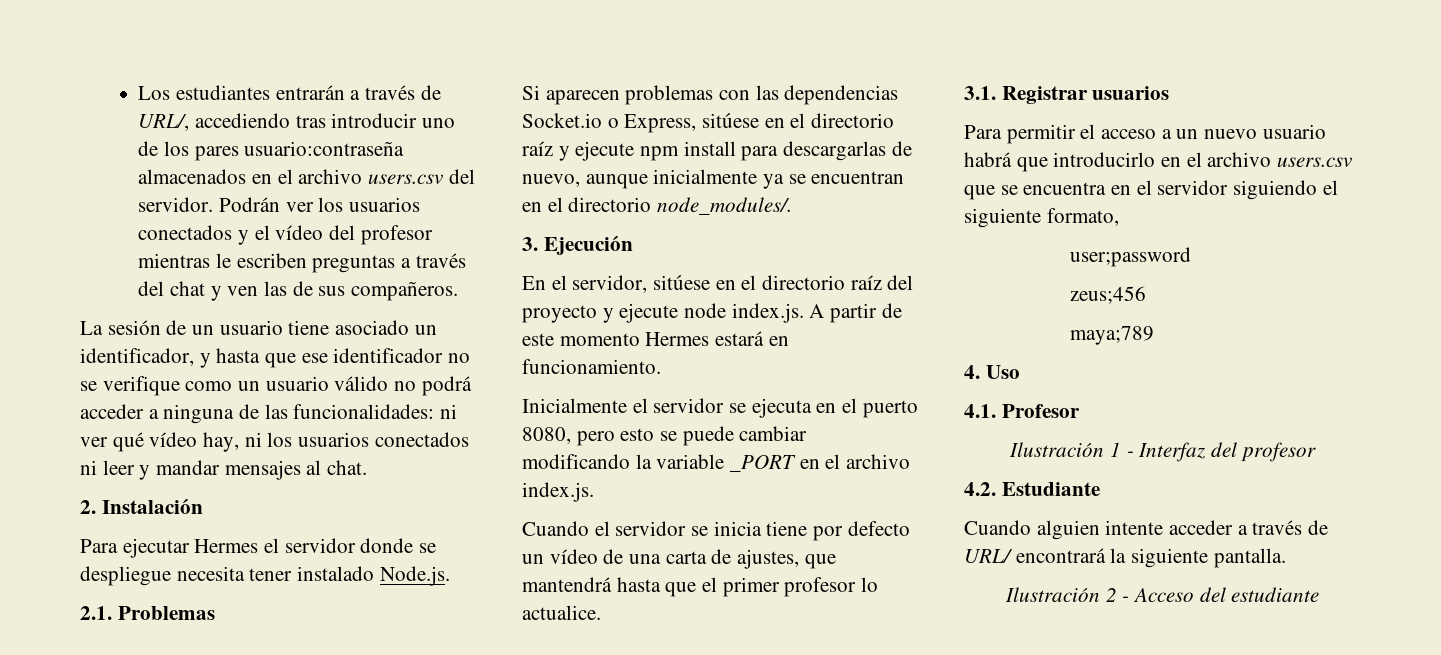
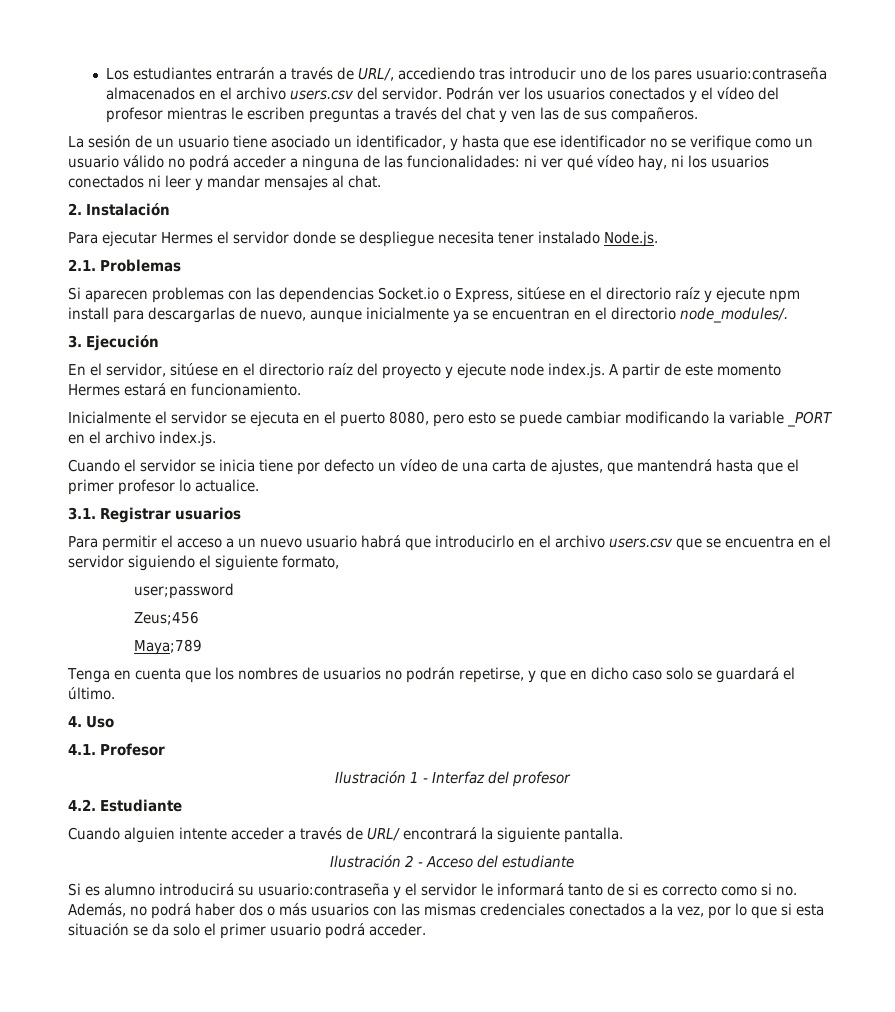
[1070,286,1147,304] [1070,326,1155,345] zeus;456 // maya;789 -> [133,611,199,625] [133,639,202,655] [67,667,795,683] [68,687,115,700] Zeus;456 // Maya;789 // Tenga en cuenta que los nombres de usuarios no podrán repetirse, y que en dicho caso solo se guardará el último.
(1320, 594) none -> [68,883,797,899] [68,903,824,919] [68,923,426,939] // Si es alumno introducirá su usuario:contraseña y el servidor le informará tanto de si es correcto como si no. Además, no podrá haber dos o más usuarios con las mismas credenciales conectados a la vez, por lo que si esta situación se da solo el primer usuario podrá acceder.

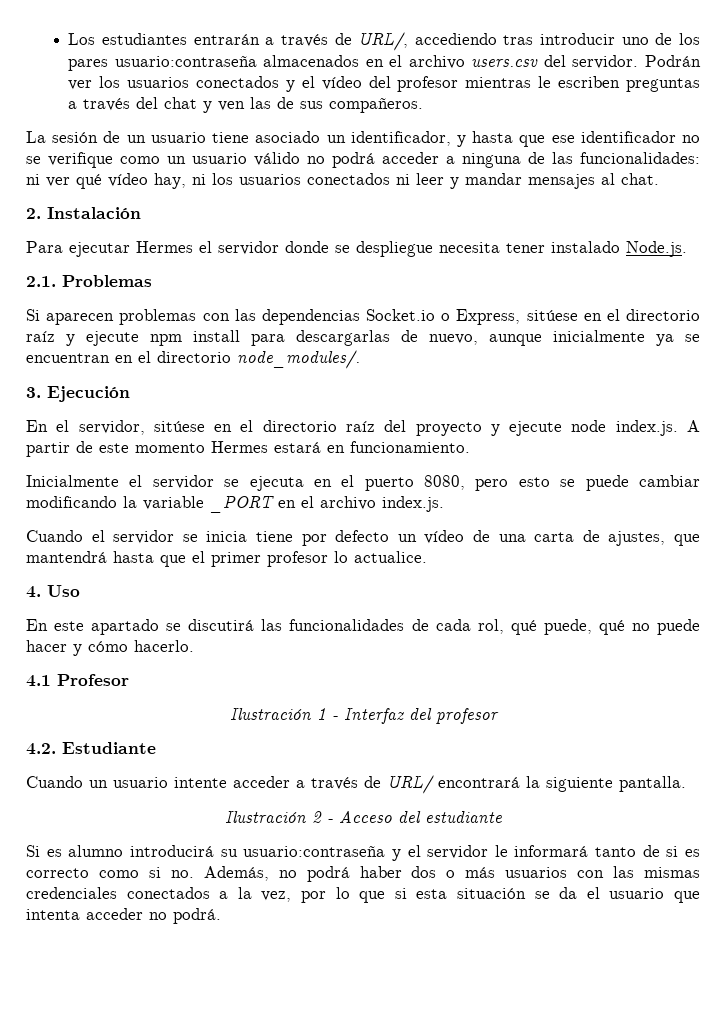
[68,507,241,523] [68,535,831,551] [68,555,339,571] [133,583,234,599] [133,611,199,625] [133,639,202,655] [67,667,795,683] [68,687,115,700] [68,716,114,728] [68,744,96,755] 3.1. Registrar usuarios // Para permitir el acceso a un nuevo usuario habrá que introducirlo en el archivo users.csv que se encuentra en el servidor siguiendo el siguiente formato, // user;password // Zeus;456 // Maya;789 // Tenga en cuenta que los nombres de usuarios no podrán repetirse, y que en dicho caso solo se guardará el último. // 4. Uso // 4.1. -> [26,585,80,598] [26,619,700,635] [26,640,194,656] [26,675,51,687] 4. Uso // En este apartado se discutirá las funcionalidades de cada rol, qué puede, qué no puede hacer y cómo hacerlo. // 4.1
[124,827,175,843] alguien -> [89,777,168,788] un usuario
[173,923,426,939] solo el primer usuario podrá acceder. -> [586,887,701,903] [26,908,221,924] el usuario que intenta acceder no podrá.

